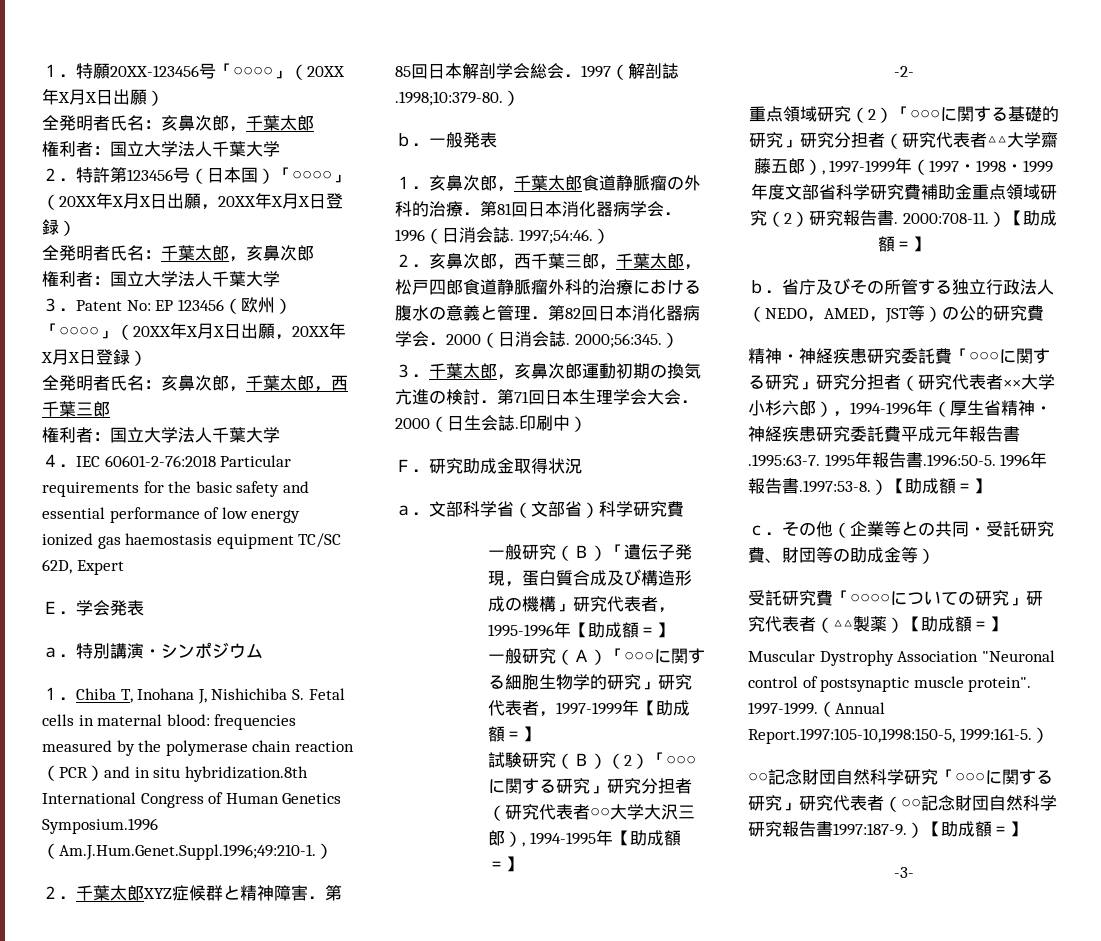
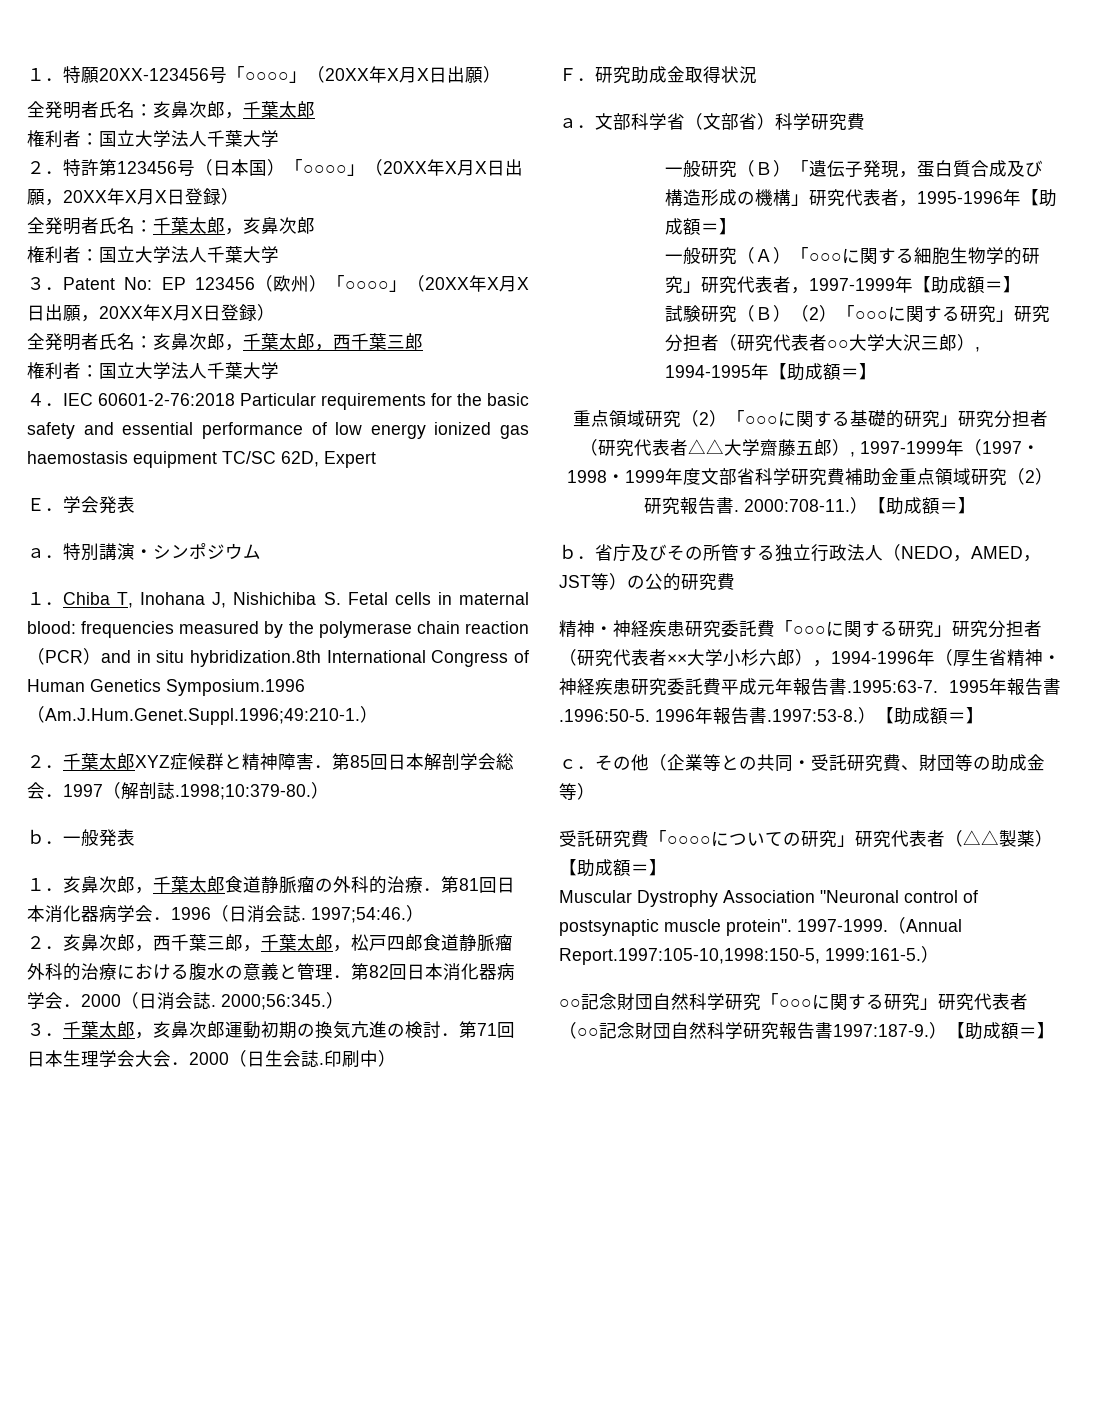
[893,66,914,77] // -2- -> (878, 371) none
[893,867,914,878] // -3- -> (1055, 1030) none

